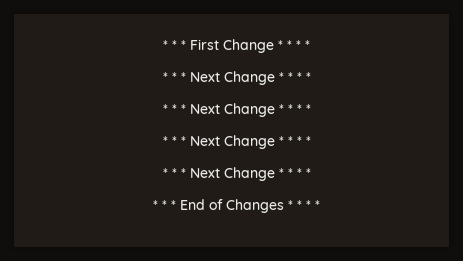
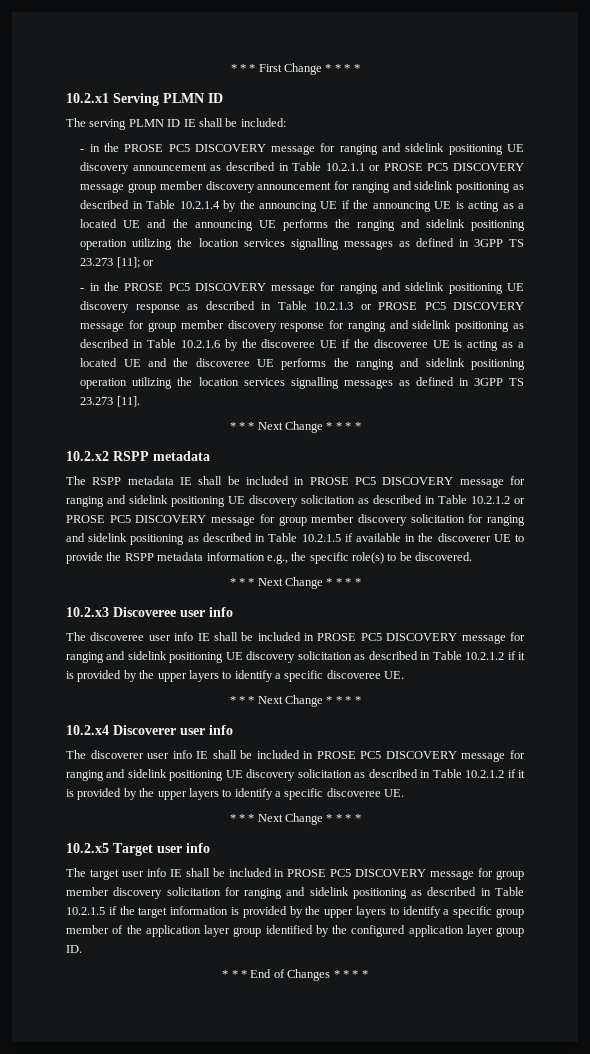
[162,71,311,85] [162,103,311,117] [162,135,311,149] [162,167,311,181] // * * * Next Change * * * * // * * * Next Change * * * * // * * * Next Change * * * * // * * * Next Change * * * * -> [66,93,223,106] [66,118,286,130] [80,143,524,155] [80,162,524,174] [80,181,524,193] [80,200,524,212] [80,219,525,231] [80,238,524,250] [80,257,155,268] [80,282,524,294] [80,301,524,313] [80,320,524,332] [80,339,525,351] [80,358,525,370] [80,377,524,389] [80,396,140,407] [229,421,361,433] [66,451,210,461] [66,476,525,488] [66,495,525,507] [66,514,525,526] [66,533,524,545] [66,552,473,564] [229,577,361,589] [66,607,233,617] [66,632,525,644] [66,651,525,663] [66,670,405,682] [229,695,361,707] [66,725,233,735] [66,750,526,762] [66,769,525,781] [66,788,405,800] [229,813,361,825] [66,843,210,856] [66,868,524,880] [66,887,524,899] [66,906,525,918] [66,925,524,937] [66,945,82,953] // 10.2.x1 Serving PLMN ID // The serving PLMN ID IE shall be included: // - in the PROSE PC5 DISCOVERY message for ranging and sidelink positioning UE discovery announcement as described in Table 10.2.1.1 or PROSE PC5 DISCOVERY message group member discovery announcement for ranging and sidelink positioning as described in Table 10.2.1.4 by the announcing UE if the announcing UE is acting as a located UE and the announcing UE performs the ranging and sidelink positioning operation utilizing the location services signalling messages as defined in 3GPP TS 23.273 [11]; or // - in the PROSE PC5 DISCOVERY message for ranging and sidelink positioning UE discovery response as described in Table 10.2.1.3 or PROSE PC5 DISCOVERY message for group member discovery response for ranging and sidelink positioning as described in Table 10.2.1.6 by the discoveree UE if the discoveree UE is acting as a located UE and the discoveree UE performs the ranging and sidelink positioning operation utilizing the location services signalling messages as defined in 3GPP TS 23.273 [11]. // * * * Next Change * * * * // 10.2.x2 RSPP metadata // The RSPP metadata IE shall be included in PROSE PC5 DISCOVERY message for ranging and sidelink positioning UE discovery solicitation as described in Table 10.2.1.2 or PROSE PC5 DISCOVERY message for group member discovery solicitation for ranging and sidelink positioning as described in Table 10.2.1.5 if available in the discoverer UE to provide the RSPP metadata information e.g., the specific role(s) to be discovered. // * * * Next Change * * * * // 10.2.x3 Discoveree user info // The discoveree user info IE shall be included in PROSE PC5 DISCOVERY message for ranging and sidelink positioning UE discovery solicitation as described in Table 10.2.1.2 if it is provided by the upper layers to identify a specific discoveree UE. // * * * Next Change * * * * // 10.2.x4 Discoverer user info // The discoverer user info IE shall be included in PROSE PC5 DISCOVERY message for ranging and sidelink positioning UE discovery solicitation as described in Table 10.2.1.2 if it is provided by the upper layers to identify a specific discoveree UE. // * * * Next Change * * * * // 10.2.x5 Target user info // The target user info IE shall be included in PROSE PC5 DISCOVERY message for group member discovery solicitation for ranging and sidelink positioning as described in Table 10.2.1.5 if the target information is provided by the upper layers to identify a specific group member of the application layer group identified by the configured application layer group ID.

